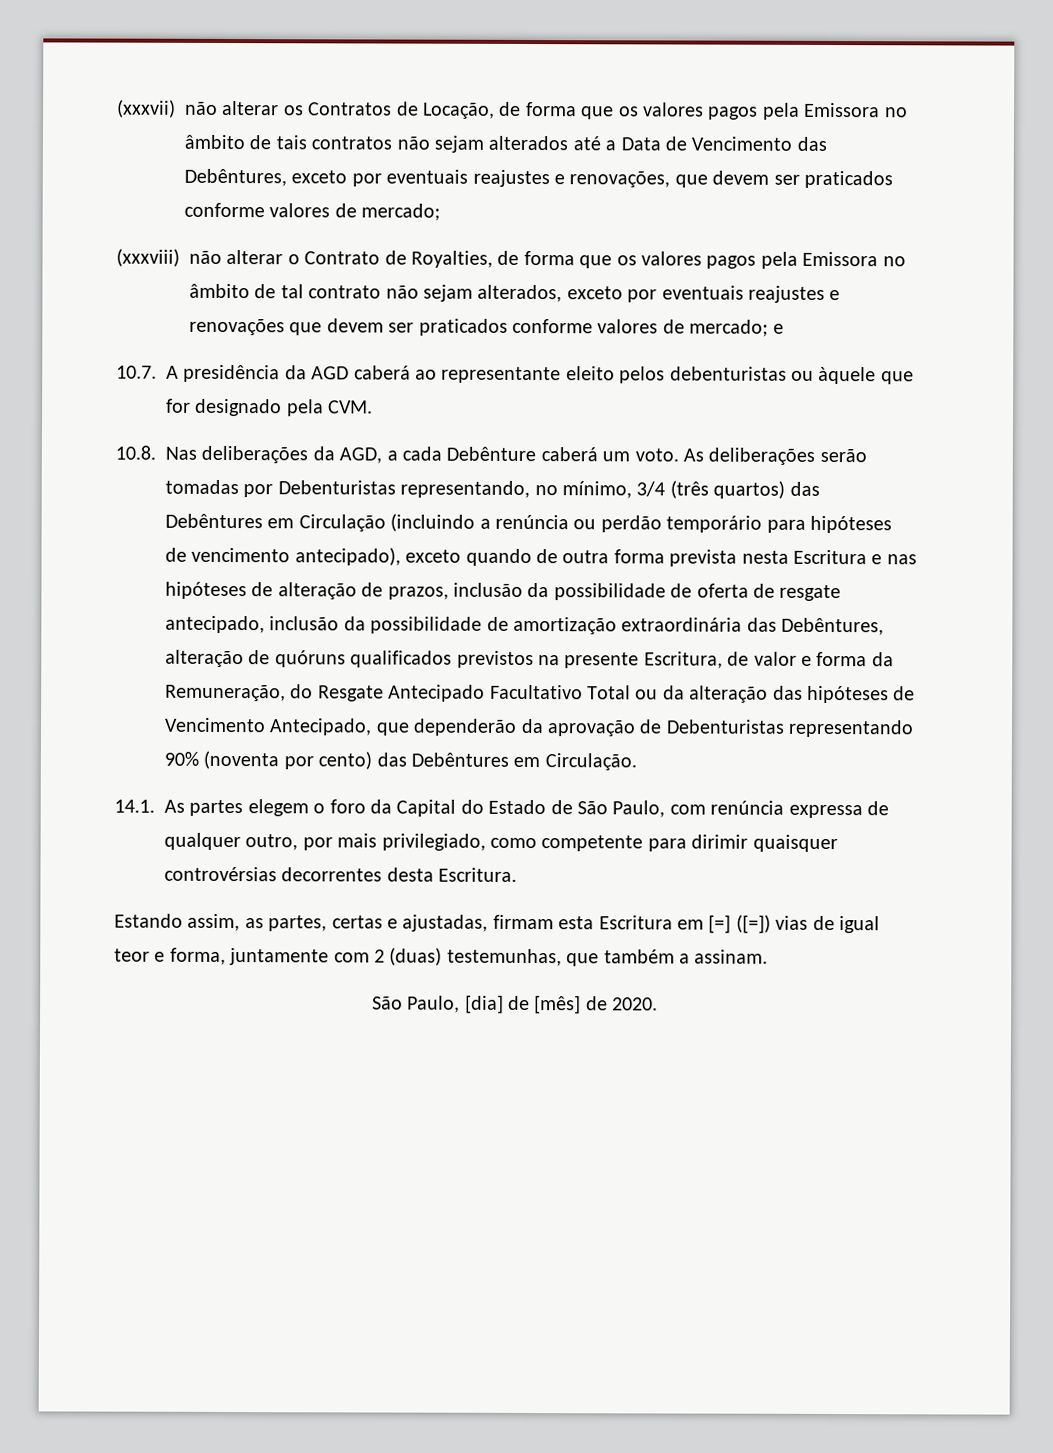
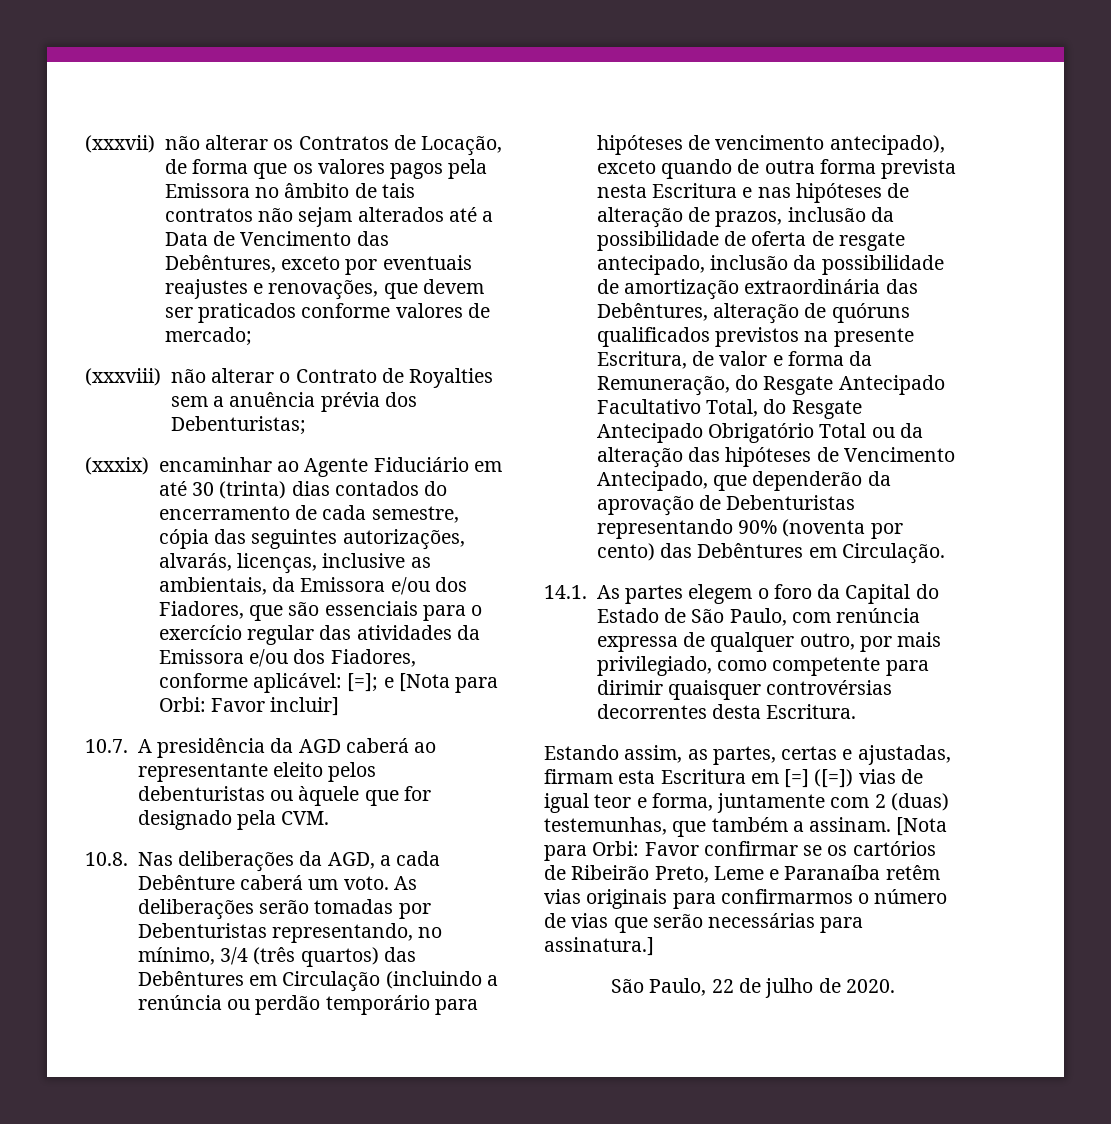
[411,250,906,269] [189,283,841,303] [189,318,784,337] Royalties, de forma que os valores pagos pela Emissora no âmbito de tal contrato não sejam alterados, exceto por eventuais reajustes e renovações que devem ser praticados conforme valores de mercado; e -> [409,368,494,388] [170,392,417,412] [170,416,306,435] [85,457,502,477] [158,481,448,499] [158,505,459,523] [158,529,465,550] [158,553,431,574] [158,577,467,595] [158,601,483,621] [158,625,480,645] [158,649,416,667] [158,673,499,693] [158,697,340,716] Royalties sem a anuência prévia dos Debenturistas; // (xxxix) encaminhar ao Agente Fiduciário em até 30 (trinta) dias contados do encerramento de cada semestre, cópia das seguintes autorizações, alvarás, licenças, inclusive as ambientais, da Emissora e/ou dos Fiadores, que são essenciais para o exercício regular das atividades da Emissora e/ou dos Fiadores, conforme aplicável: [=]; e [Nota para Orbi: Favor incluir]
(583, 692) none -> [706,399,862,419] [596,423,815,443] Total, do Resgate Antecipado Obrigatório
[371,994,582,1015] // São Paulo, [dia] de [mês] -> [896,817,948,836] [544,841,936,861] [544,865,940,883] [544,889,948,909] [544,913,864,933] [544,937,654,956] [611,978,814,998] [Nota para Orbi: Favor confirmar se os cartórios de Ribeirão Preto, Leme e Paranaíba retêm vias originais para confirmarmos o número de vias que serão necessárias para assinatura.] // São Paulo, 22 de julho

